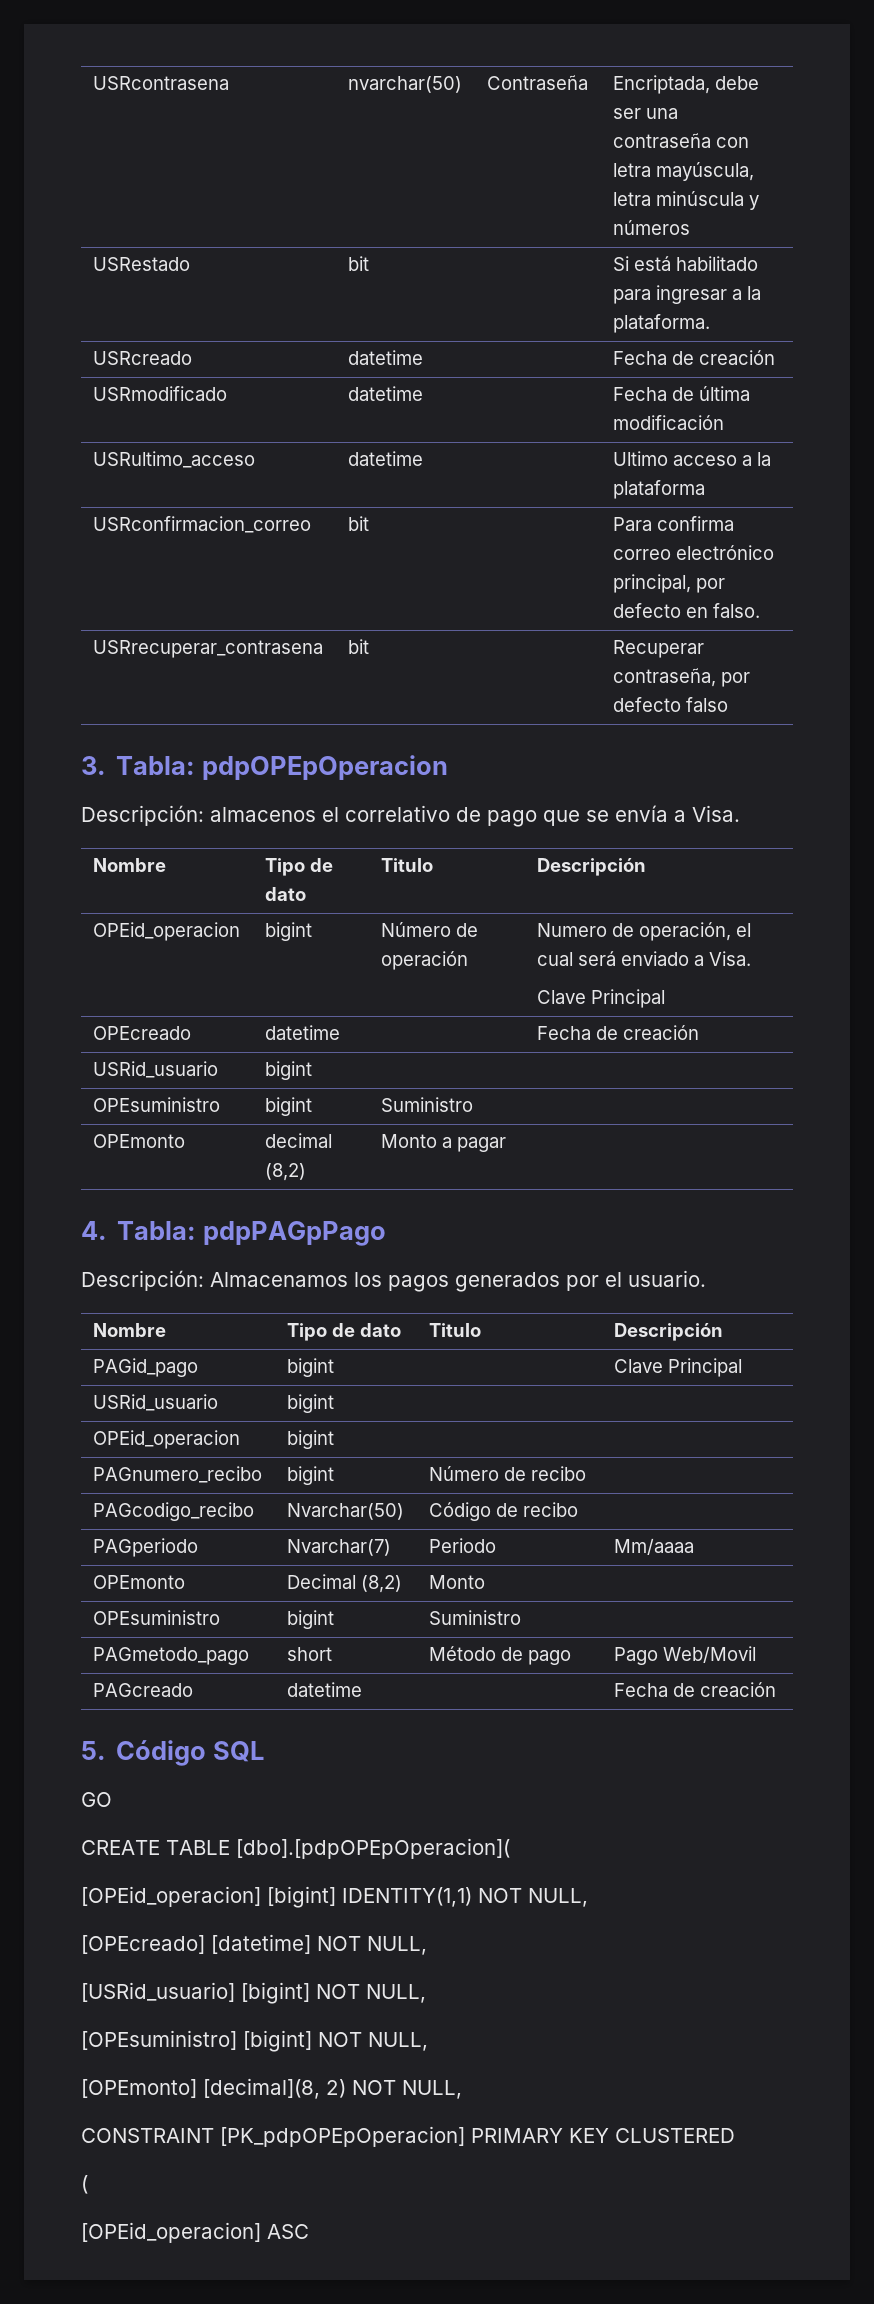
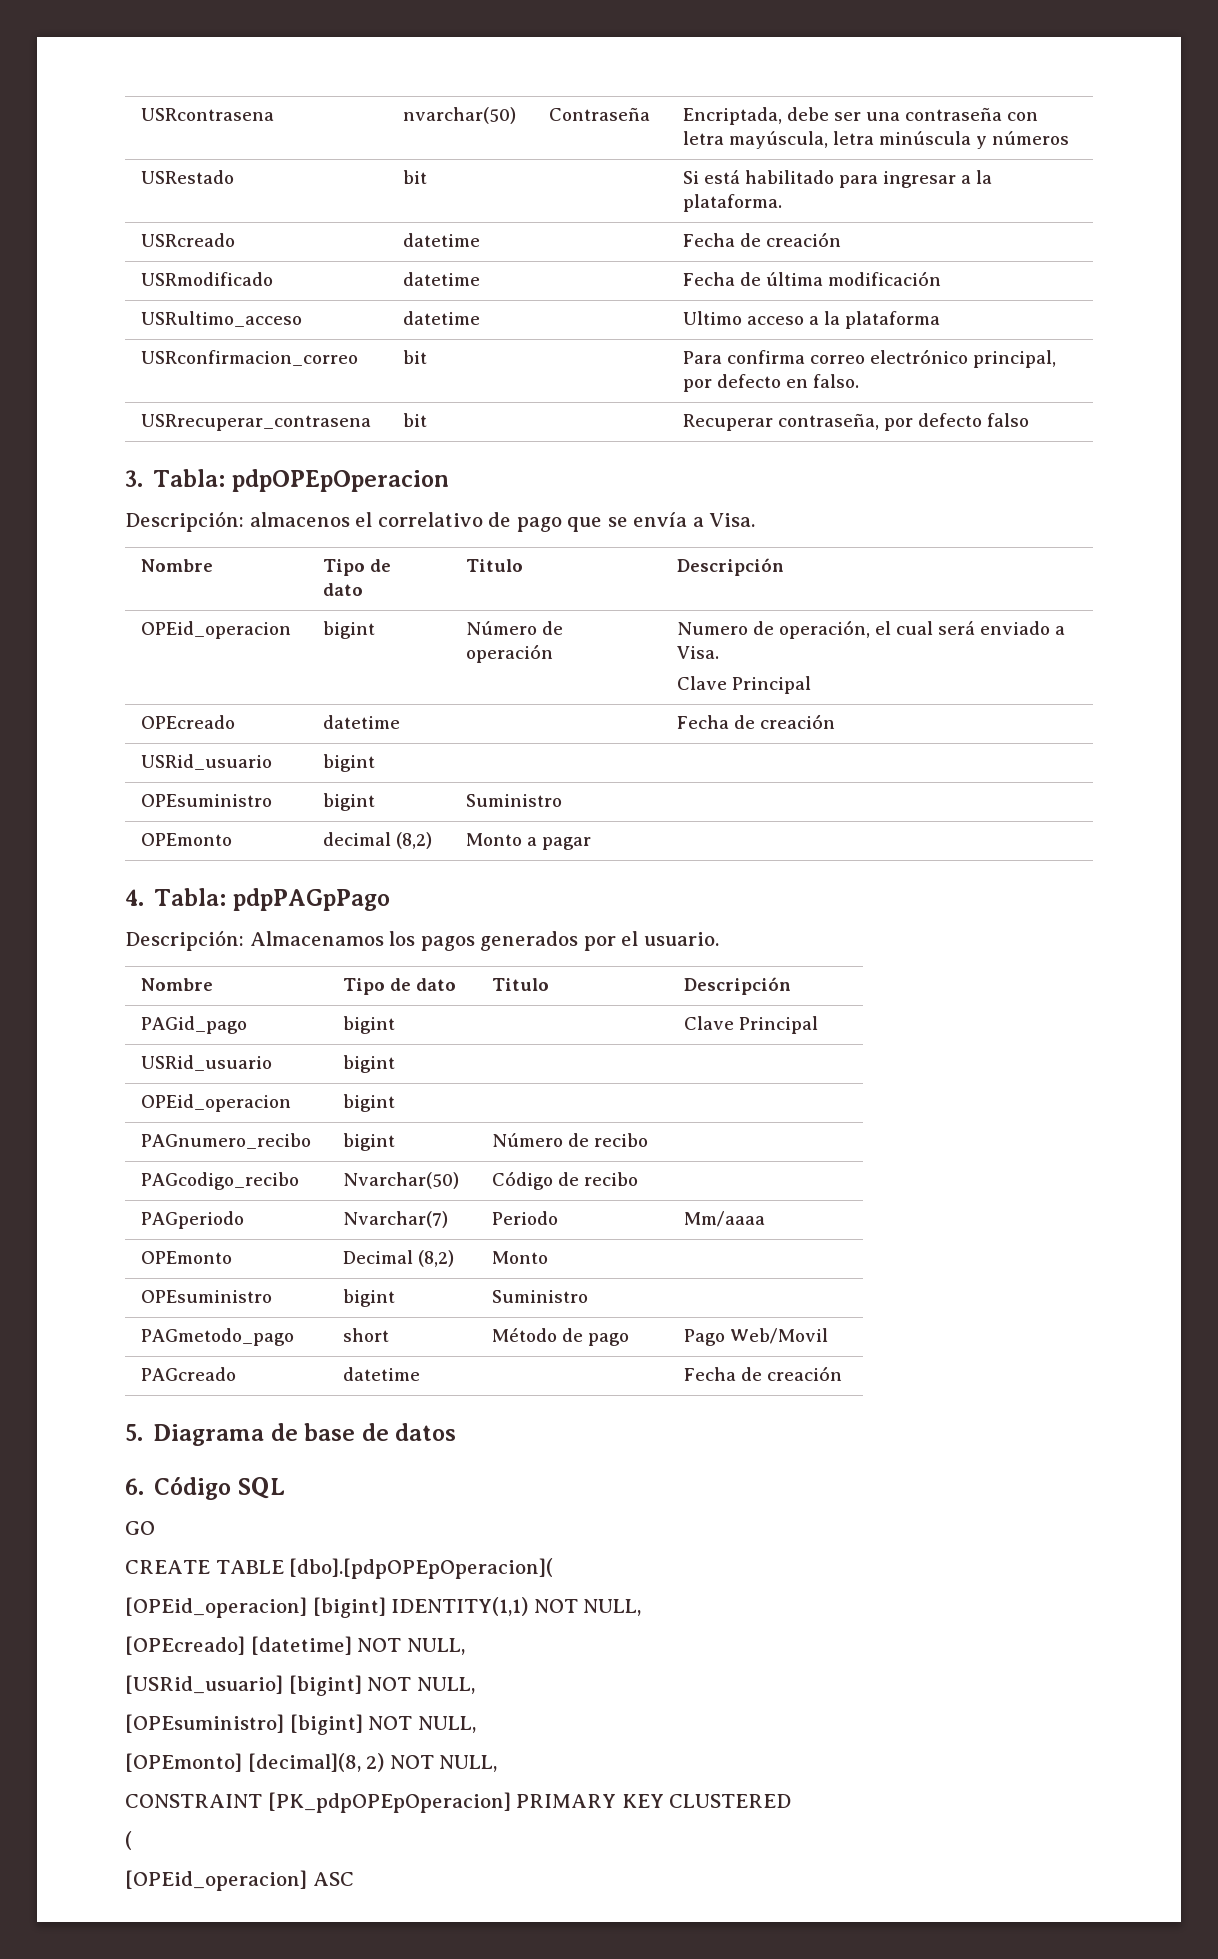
(106, 1750) none -> [153,1423,457,1446] [125,1478,144,1495] Diagrama de base de datos // 6.

